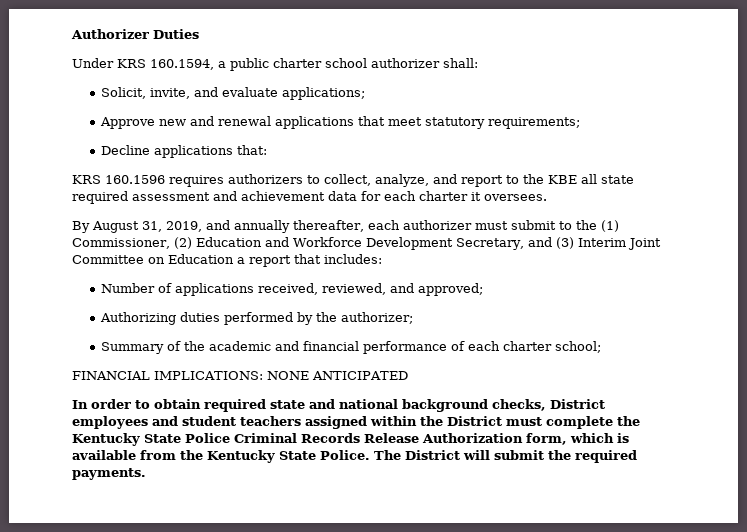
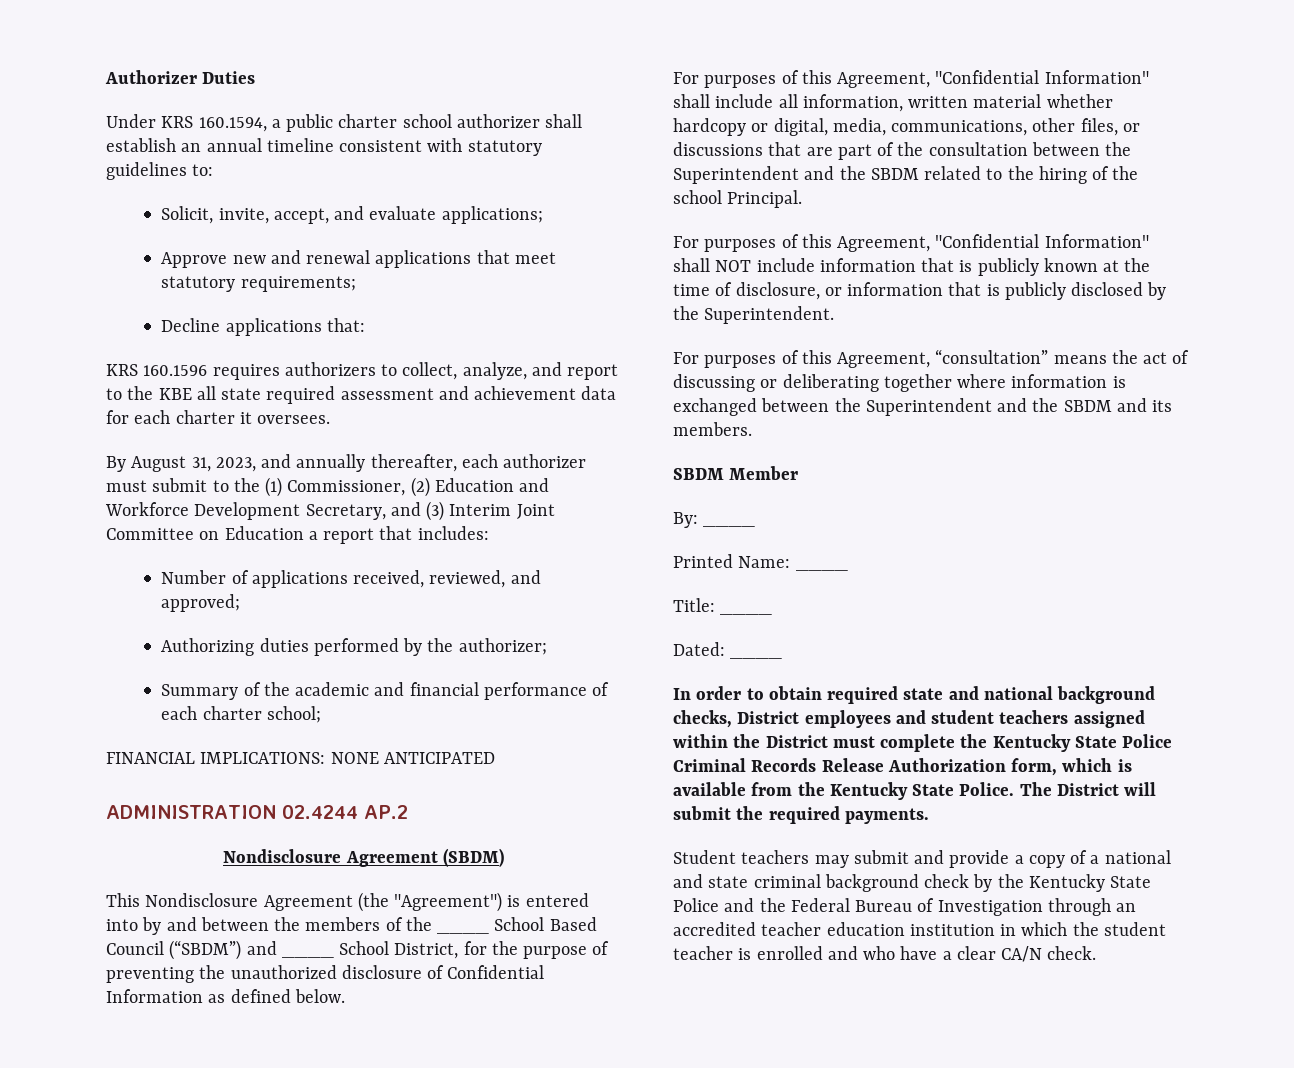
[443,58,478,68] shall: -> [545,114,583,128] [106,138,542,156] [106,162,214,180] shall establish an annual timeline consistent with statutory guidelines to:
(190, 93) none -> [273,208,329,224] accept,
[166,221,202,232] 2019, -> [215,457,256,472] 2023,
(408, 375) none -> [106,805,408,819] [223,848,504,867] [106,892,589,912] [106,917,432,935] [437,931,490,934] [494,917,597,931] [106,940,277,960] [281,955,334,958] [339,941,610,959] [106,965,545,983] [106,989,345,1003] [673,70,1149,88] [673,94,1113,112] [673,118,1140,136] [673,142,1132,160] [673,166,1139,184] [673,190,803,208] [673,234,1149,252] [673,258,1151,276] [673,282,1167,300] [673,306,835,324] [673,349,1190,368] [673,374,1126,392] [673,398,1173,416] [673,422,752,436] [673,466,799,480] [673,512,756,528] [673,554,791,568] [795,568,848,571] [673,598,715,612] [720,612,773,615] [673,642,725,656] [730,656,783,659] // ADMINISTRATION 02.4244 AP.2 // Nondisclosure Agreement (SBDM) // This Nondisclosure Agreement (the "Agreement") is entered into by and between the members of the ____ School Based Council (“SBDM”) and ____ School District, for the purpose of preventing the unauthorized disclosure of Confidential Information as defined below. // For purposes of this Agreement, "Confidential Information" shall include all information, written material whether hardcopy or digital, media, communications, other files, or discussions that are part of the consultation between the Superintendent and the SBDM related to the hiring of the school Principal. // For purposes of this Agreement, "Confidential Information" shall NOT include information that is publicly known at the time of disclosure, or information that is publicly disclosed by the Superintendent. // For purposes of this Agreement, “consultation” means the act of discussing or deliberating together where information is exchanged between the Superintendent and the SBDM and its members. // SBDM Member // By: ____ // Printed Name: ____ // Title: ____ // Dated: ____
(146, 474) none -> [673,850,1171,868] [673,874,1152,892] [673,898,1137,916] [673,922,1166,936] [673,946,1097,962] // Student teachers may submit and provide a copy of a national and state criminal background check by the Kentucky State Police and the Federal Bureau of Investigation through an accredited teacher education institution in which the student teacher is enrolled and who have a clear CA/N check.

